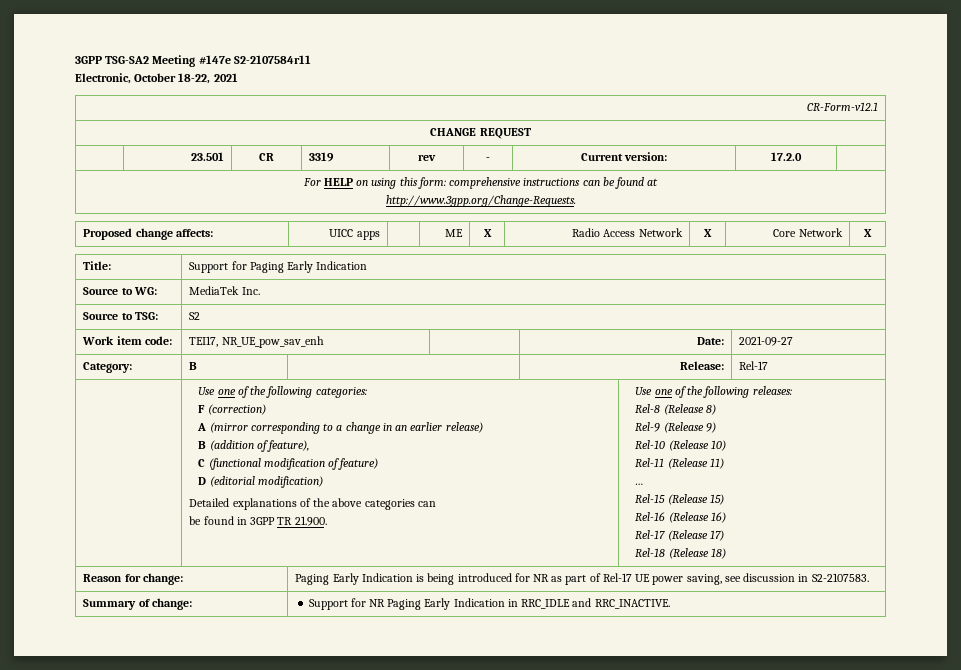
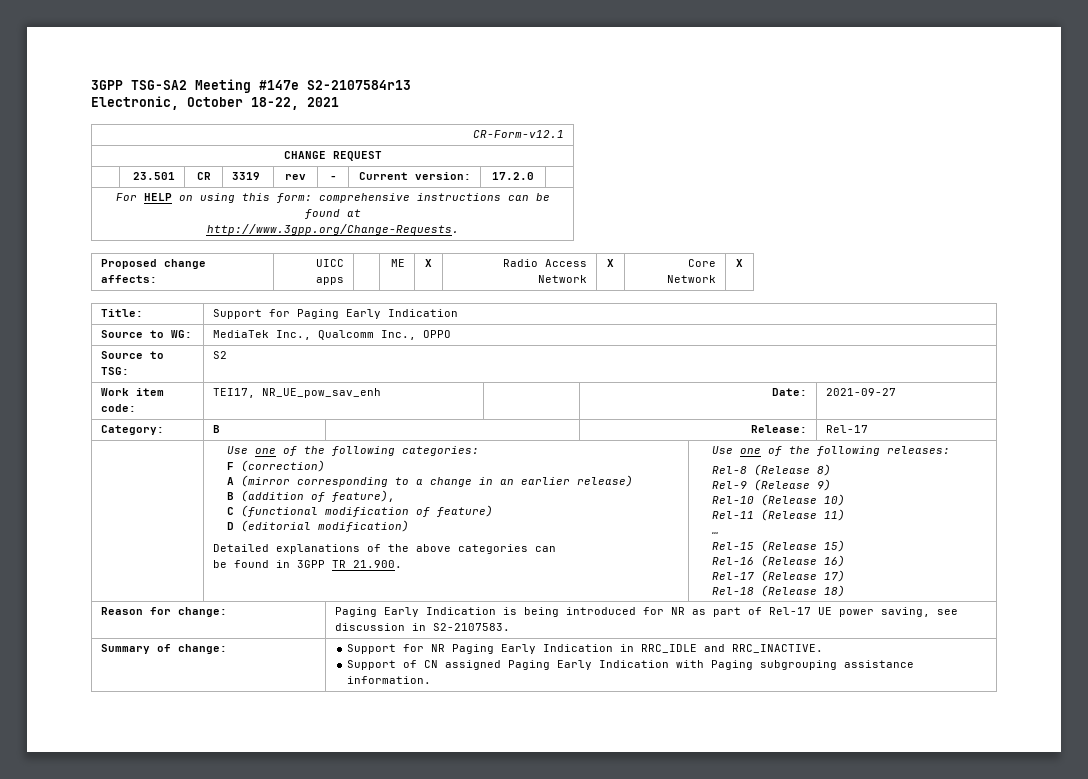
[233,55,311,64] S2-2107584r11 -> [307,80,411,90] S2-2107584r13
[241,287,260,295] Inc. -> [275,330,451,340] Inc., Qualcomm Inc., OPPO
(670, 604) none -> [346,660,914,670] [346,676,431,684] // Support of CN assigned Paging Early Indication with Paging subgrouping assistance information.

